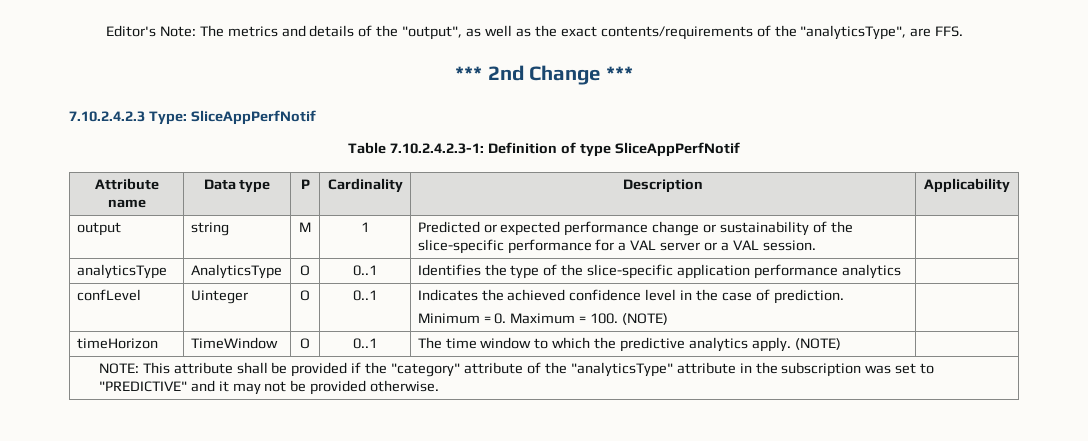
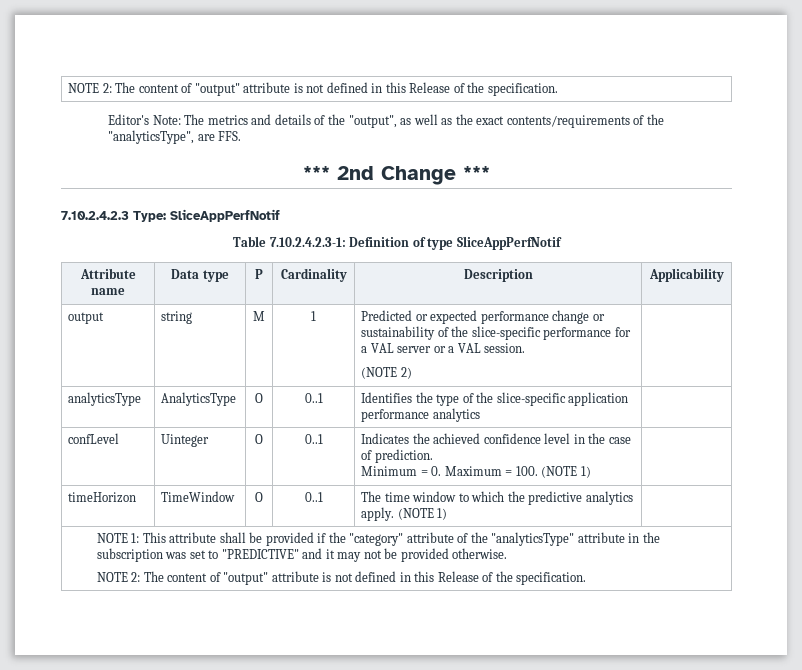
(105, 31) none -> [68,82,558,96] NOTE 2: The content of "output" attribute is not defined in this Release of the specification. //
(816, 245) none -> [361,367,412,379] // (NOTE 2)
[622,313,669,325] (NOTE) -> [541,466,591,478] (NOTE 1)
[794,338,841,350] [98,363,139,374] (NOTE) | // NOTE: -> [397,508,448,520] [96,533,140,543] (NOTE 1) | // NOTE 1:
(440, 386) none -> [96,571,587,585] // NOTE 2: The content of "output" attribute is not defined in this Release of the specification.

